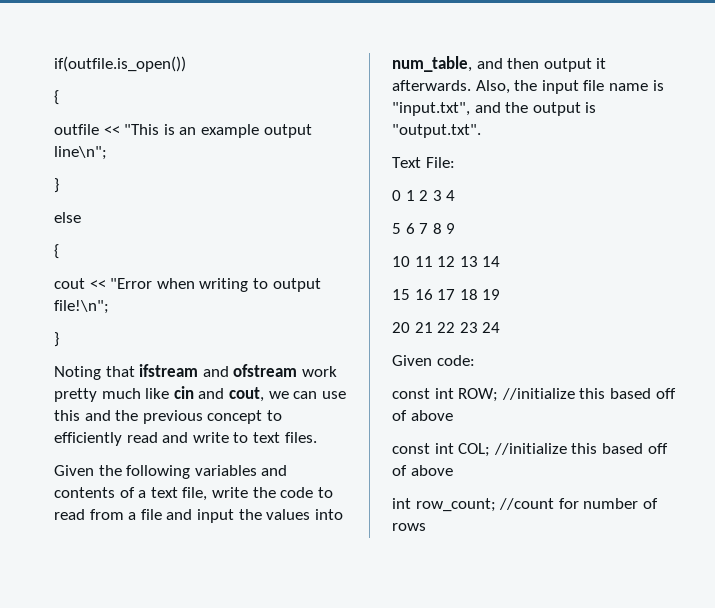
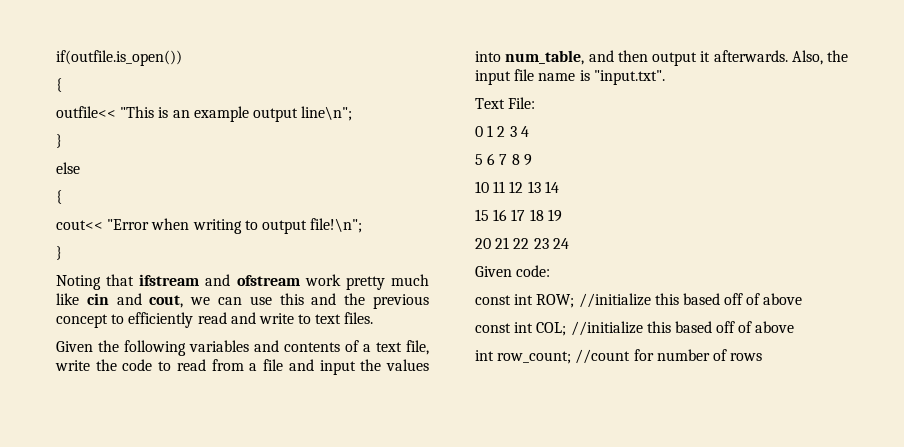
[54,124,120,135] outfile << -> [56,106,116,118] outfile<<
[54,278,106,289] cout << -> [56,220,103,230] cout<<
[392,102,597,116] [392,124,481,138] "input.txt", and the output is "output.txt". -> [593,70,665,85] "input.txt".

